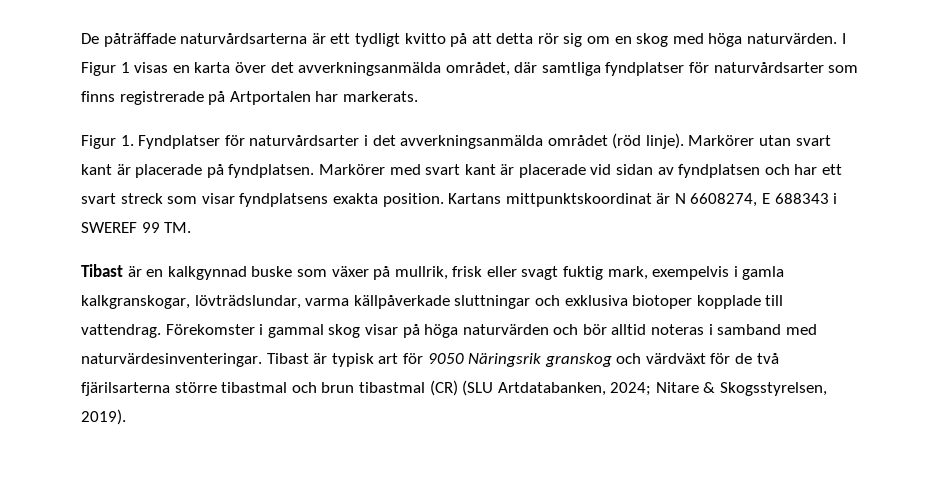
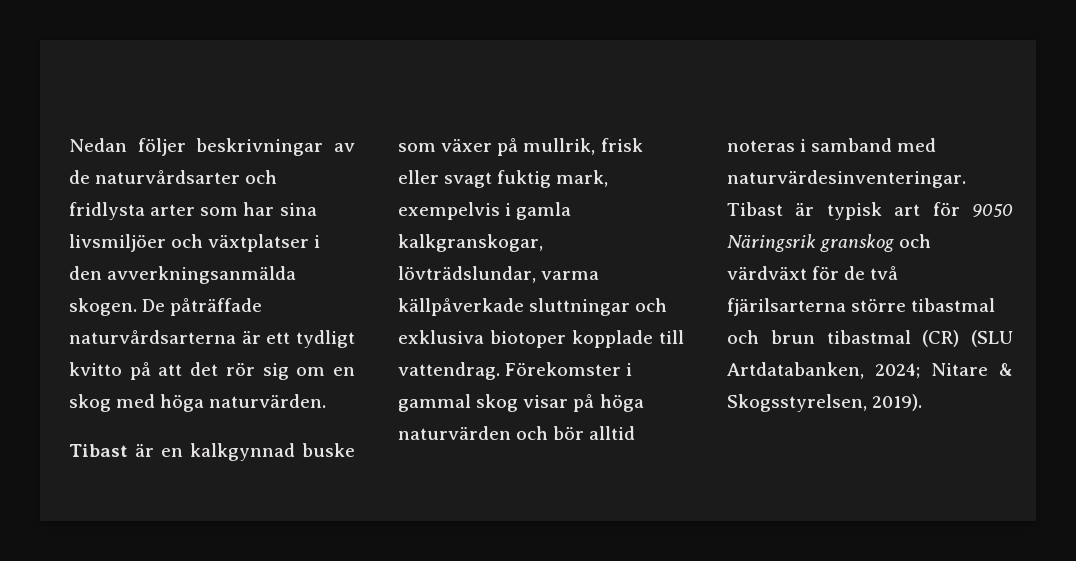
(81, 38) none -> [69,138,355,156] [69,170,278,184] [69,202,317,220] [69,234,321,252] [69,266,297,284] [69,298,137,316] Nedan följer beskrivningar av de naturvårdsarter och fridlysta arter som har sina livsmiljöer och växtplatser i den avverkningsanmälda skogen.
[496,33,534,44] detta -> [190,362,219,376] det
[841,33,846,44] [81,62,859,76] [81,91,418,105] [81,133,831,149] [81,164,843,178] [81,193,838,207] [81,222,192,233] I Figur 1 visas en karta över det avverkningsanmälda området, där samtliga fyndplatser för naturvårdsarter som finns registrerade på Artportalen har markerats. // Figur 1. Fyndplatser för naturvårdsarter i det avverkningsanmälda området (röd linje). Markörer utan svart kant är placerade på fyndplatsen. Markörer med svart kant är placerade vid sidan av fyndplatsen och har ett svart streck som visar fyndplatsens exakta position. Kartans mittpunktskoordinat är N 6608274, E 688343 i SWEREF 99 TM. -> (327, 401) none

